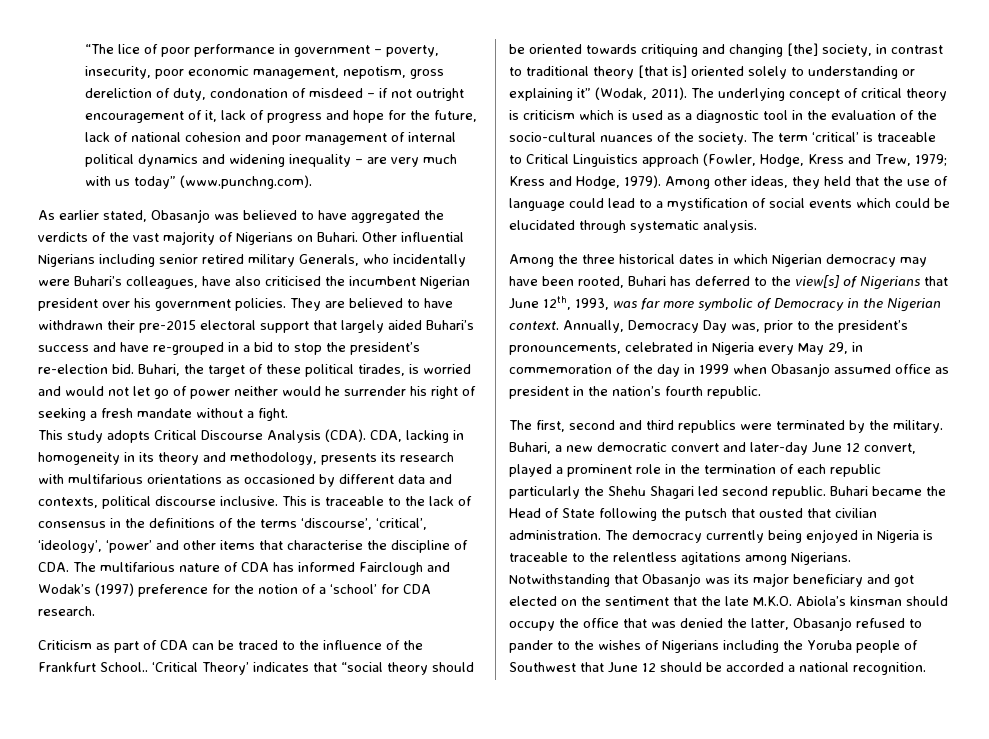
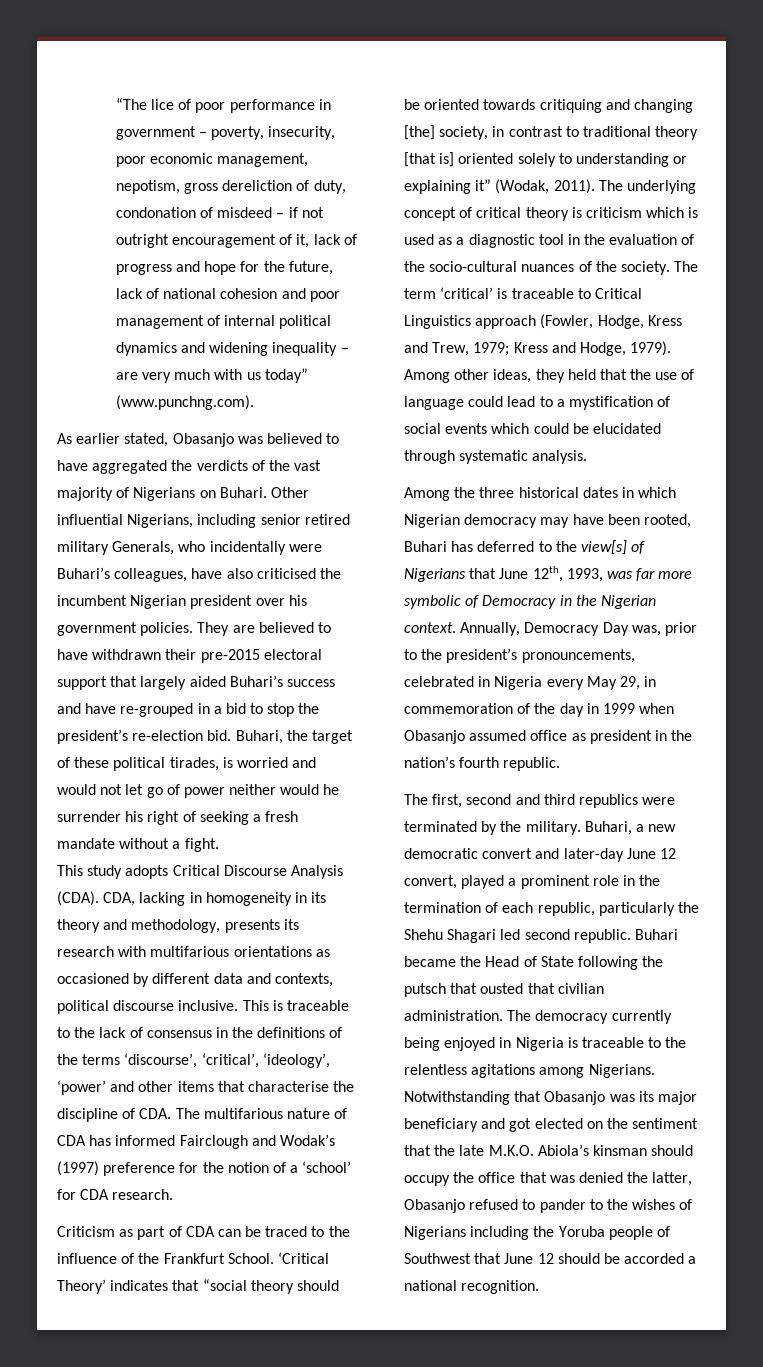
[38,254,95,267] Nigerians -> [127,514,194,528] Nigerians,
[100,662,148,672] School.. -> [227,1253,274,1264] School.
[830,464,881,477] republic -> [537,902,595,916] republic,

